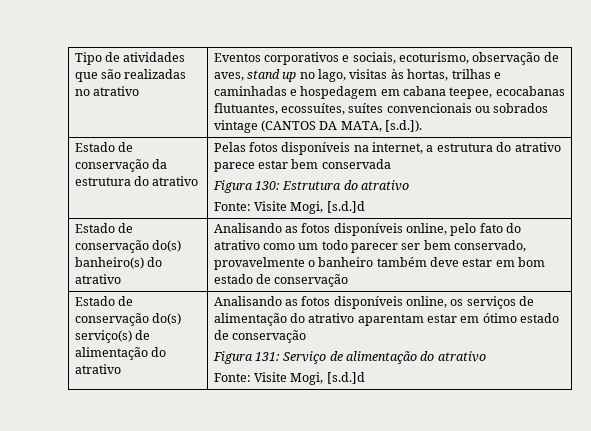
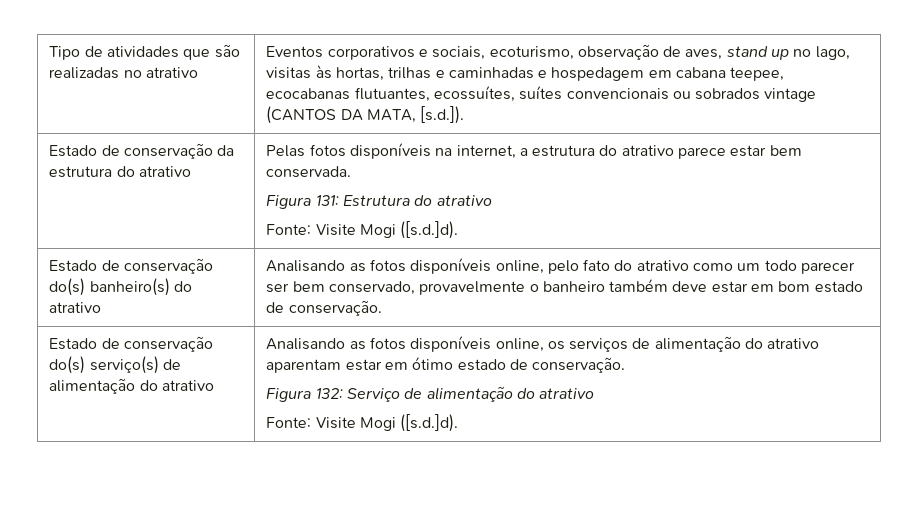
[321,159,391,169] [212,180,280,193] conservada // Figura 130: -> [266,166,352,178] [266,195,339,209] conservada. // Figura 131:
[290,201,365,214] Mogi, [s.d.]d -> [359,221,459,239] Mogi ([s.d.]d).
[274,274,349,287] conservação -> [288,300,382,316] conservação.
[231,330,306,343] [212,351,280,364] conservação // Figura 131: -> [532,357,626,373] [266,388,343,402] conservação. // Figura 132:
[290,372,365,385] Mogi, [s.d.]d -> [359,414,459,432] Mogi ([s.d.]d).

